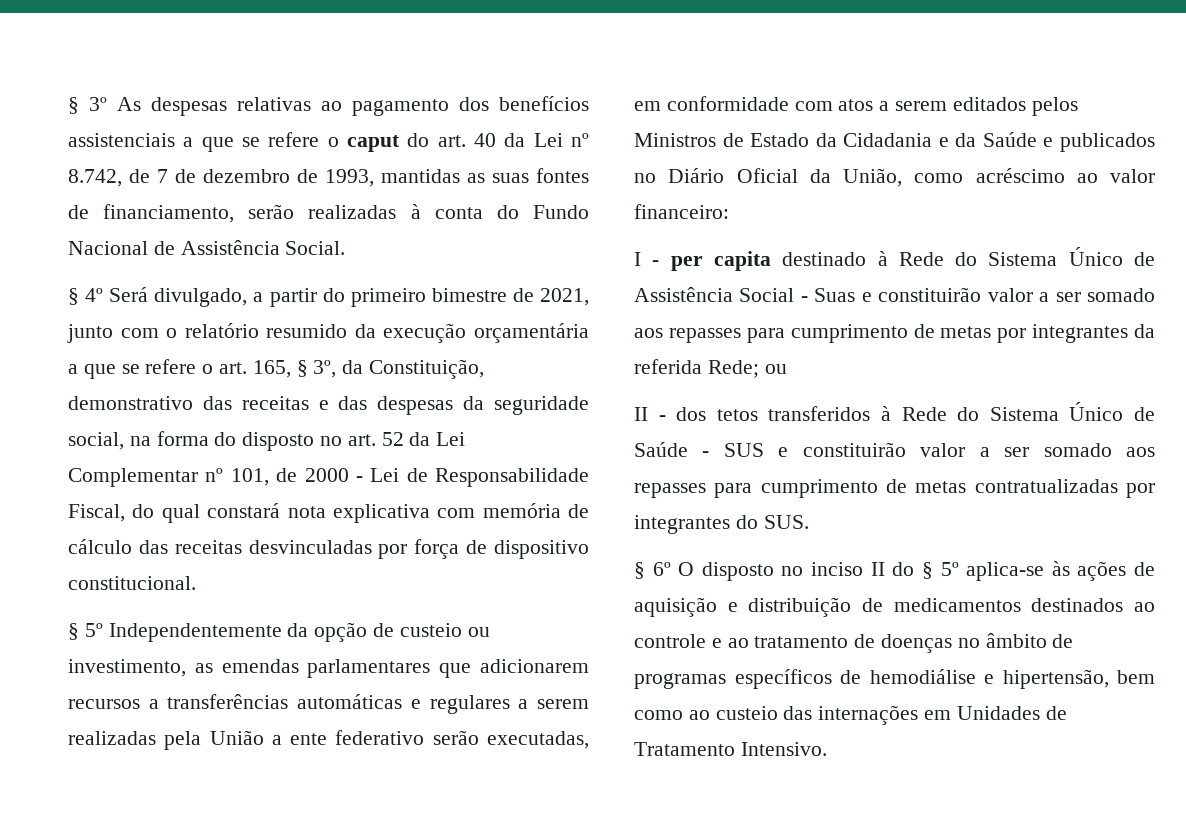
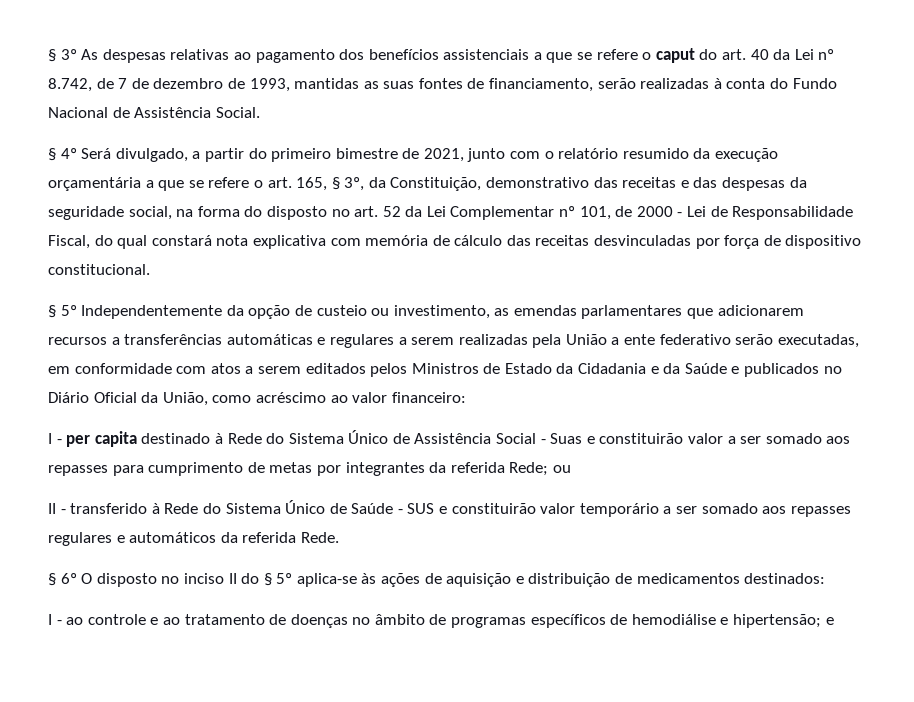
[676,406,871,421] dos tetos transferidos -> [70,503,148,514] transferido
[979,443,1155,457] [634,479,1155,498] [634,515,809,534] a ser somado aos repasses para cumprimento de metas contratualizadas por integrantes do SUS. -> [579,503,851,517] [48,532,339,546] temporário a ser somado aos repasses regulares e automáticos da referida Rede.
[1031,598,1124,612] destinados -> [744,573,826,584] [48,614,62,625] destinados: // I -
[1002,669,1155,689] [634,705,1067,725] [634,742,827,756] hipertensão, bem como ao custeio das internações em Unidades de Tratamento Intensivo. -> [733,614,834,628] hipertensão; e

